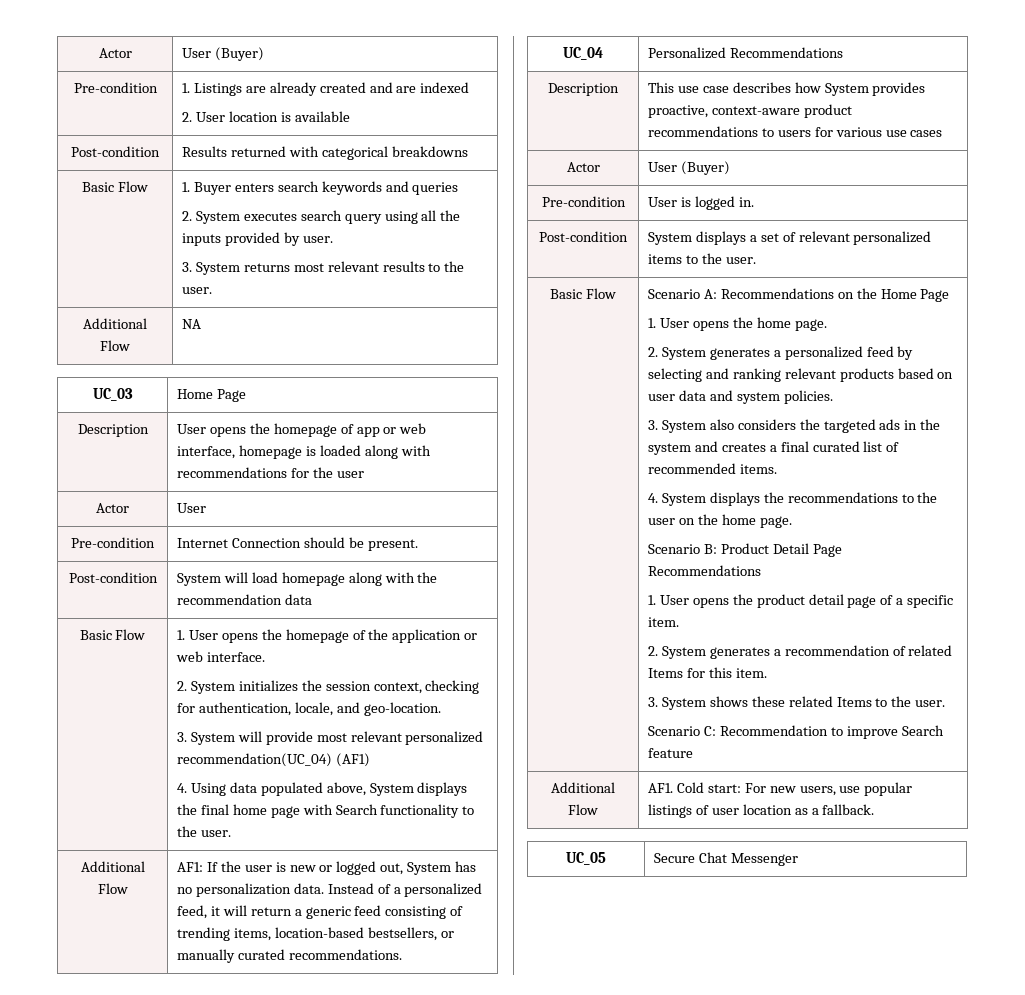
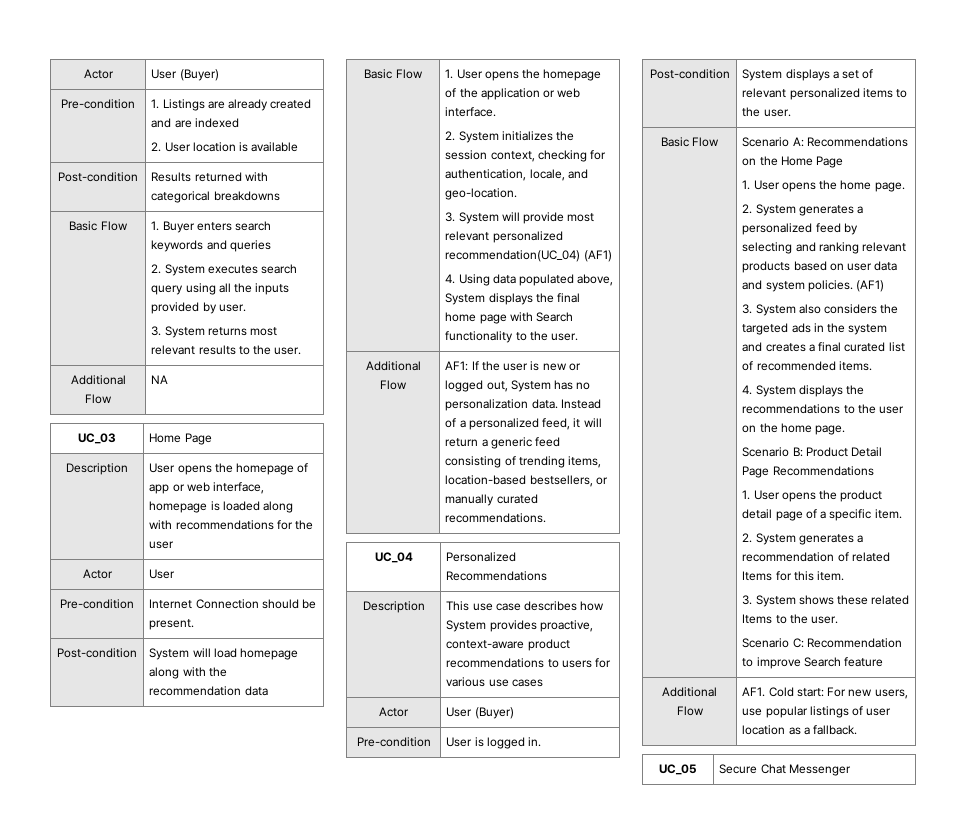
(833, 397) none -> [856,280,885,292] (AF1)

